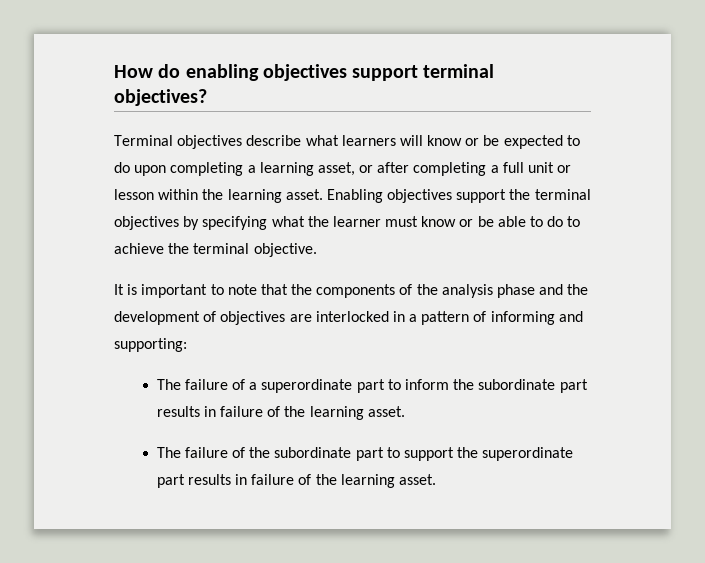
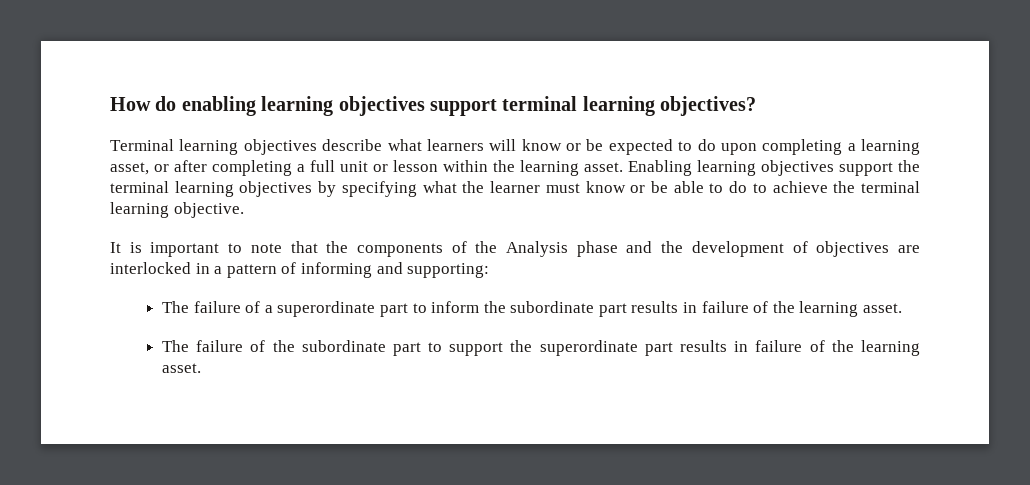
(259, 72) none -> [261,96,334,116] learning
(495, 71) none -> [582,96,655,116] learning
(173, 140) none -> [179,139,239,155] learning
(383, 196) none -> [697,160,756,176] learning
(591, 194) none -> [174,181,234,197] learning
(250, 248) none -> [110,202,169,218] learning
[441,284,493,298] analysis -> [506,241,569,257] Analysis

